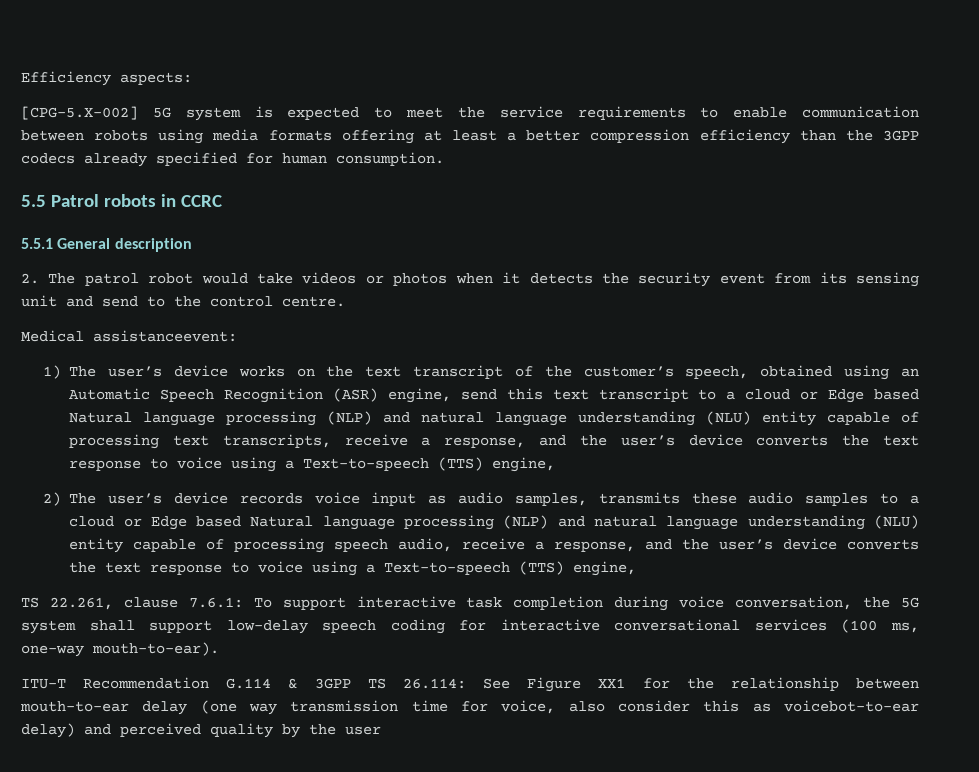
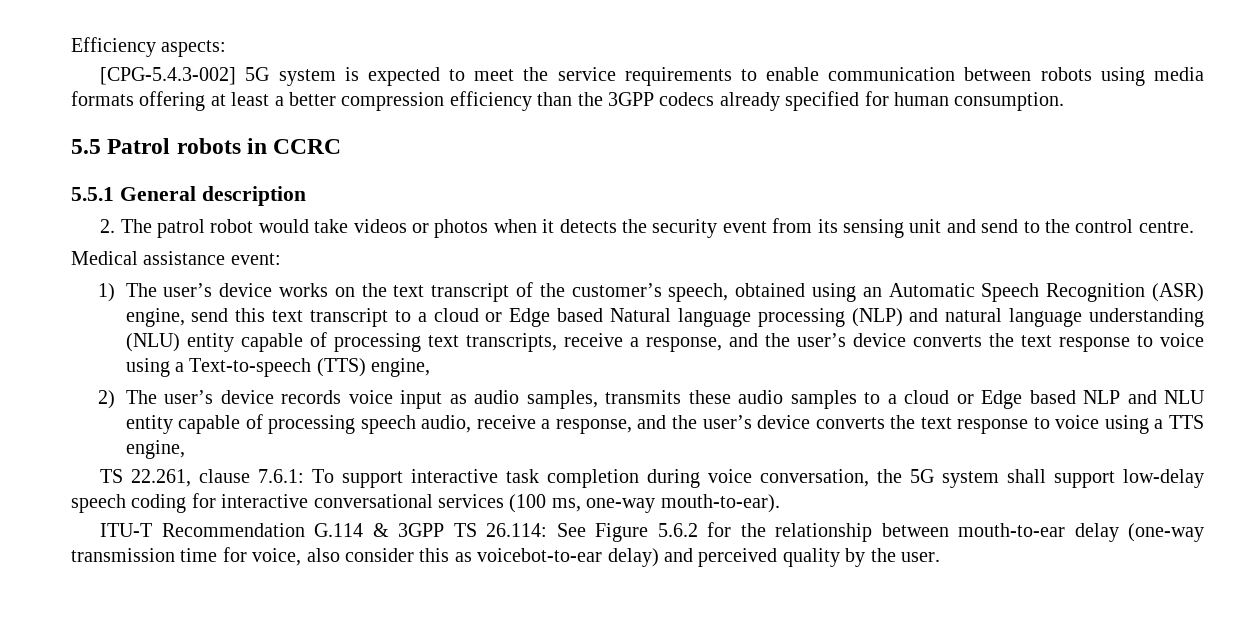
[21,106,138,120] [CPG-5.X-002] -> [100,67,237,85] [CPG-5.4.3-002]
[93,330,237,342] assistanceevent: -> [143,251,281,265] assistance event:
[250,515,919,530] Natural language processing (NLP) and natural language understanding (NLU) -> [1083,390,1205,404] NLP and NLU
[384,561,565,575] Text-to-speech (TTS) -> [1169,415,1204,429] TTS
[598,678,626,688] XX1 -> [657,523,698,537] 5.6.2
[200,700,277,715] (one way -> [1128,523,1204,542] (one-way
[345,726,381,735] user -> [900,552,940,562] user.

